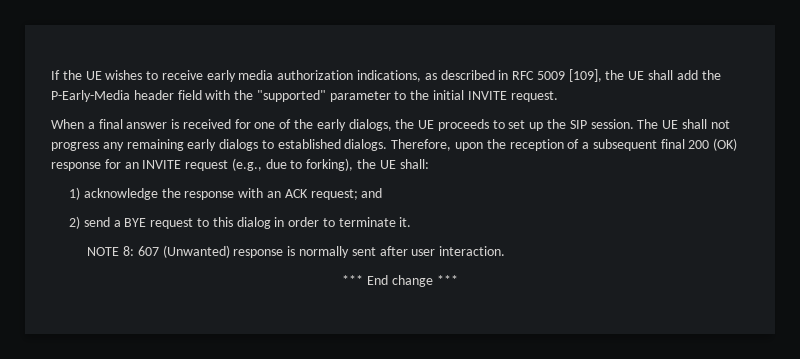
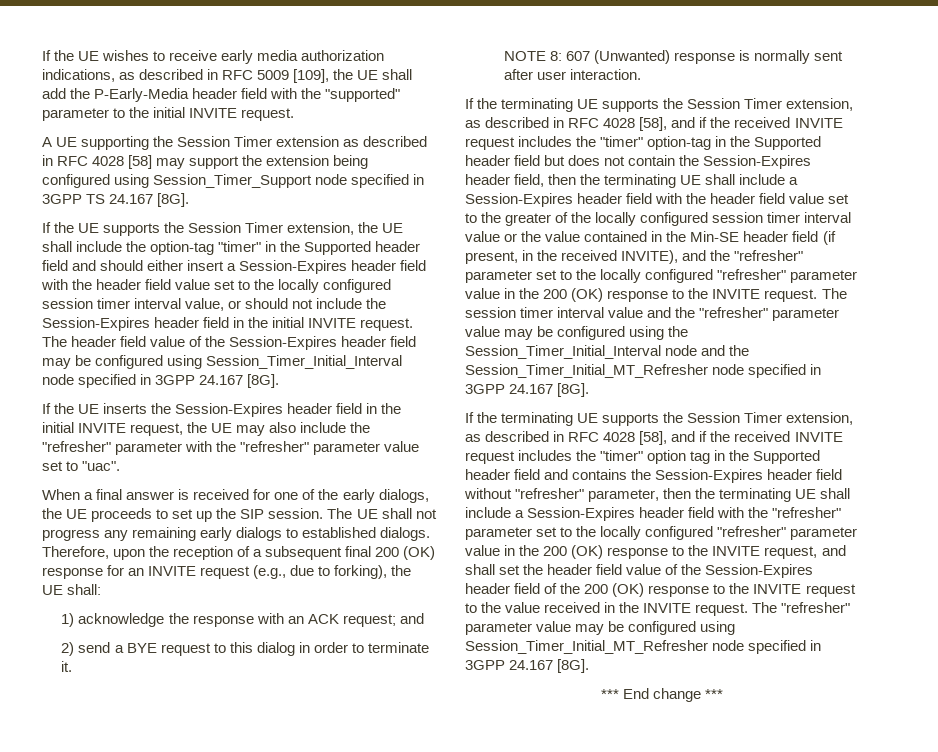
(558, 96) none -> [42,136,428,150] [42,155,369,169] [42,174,425,188] [42,193,190,207] [42,222,404,236] [42,241,421,255] [42,260,427,274] [41,279,392,293] [42,298,387,311] [42,317,414,331] [42,336,417,350] [42,355,403,369] [42,374,280,388] [42,403,402,417] [42,422,371,436] [42,441,420,455] [42,461,121,471] // A UE supporting the Session Timer extension as described in RFC 4028 [58] may support the extension being configured using Session_Timer_Support node specified in 3GPP TS 24.167 [8G]. // If the UE supports the Session Timer extension, the UE shall include the option-tag "timer" in the Supported header field and should either insert a Session-Expires header field with the header field value set to the locally configured session timer interval value, or should not include the Session-Expires header field in the initial INVITE request. The header field value of the Session-Expires header field may be configured using Session_Timer_Initial_Interval node specified in 3GPP 24.167 [8G]. // If the UE inserts the Session-Expires header field in the initial INVITE request, the UE may also include the "refresher" parameter with the "refresher" parameter value set to "uac".
(506, 251) none -> [465,98,854,112] [465,117,843,131] [465,136,822,150] [465,155,812,169] [465,174,799,188] [465,193,850,207] [465,212,852,226] [465,231,836,245] [465,250,804,264] [465,269,858,283] [465,288,847,302] [465,307,840,321] [465,326,689,340] [465,345,750,359] [465,364,822,378] [465,383,590,397] [465,412,854,426] [465,431,843,445] [465,450,821,464] [465,469,843,483] [464,488,851,502] [465,507,842,521] [465,526,858,540] [465,545,846,559] [465,564,814,578] [465,583,856,597] [465,602,851,616] [465,621,736,635] [465,640,822,654] [465,659,590,673] // If the terminating UE supports the Session Timer extension, as described in RFC 4028 [58], and if the received INVITE request includes the "timer" option-tag in the Supported header field but does not contain the Session-Expires header field, then the terminating UE shall include a Session-Expires header field with the header field value set to the greater of the locally configured session timer interval value or the value contained in the Min-SE header field (if present, in the received INVITE), and the "refresher" parameter set to the locally configured "refresher" parameter value in the 200 (OK) response to the INVITE request. The session timer interval value and the "refresher" parameter value may be configured using the Session_Timer_Initial_Interval node and the Session_Timer_Initial_MT_Refresher node specified in 3GPP 24.167 [8G]. // If the terminating UE supports the Session Timer extension, as described in RFC 4028 [58], and if the received INVITE request includes the "timer" option tag in the Supported header field and contains the Session-Expires header field without "refresher" parameter, then the terminating UE shall include a Session-Expires header field with the "refresher" parameter set to the locally configured "refresher" parameter value in the 200 (OK) response to the INVITE request, and shall set the header field value of the Session-Expires header field of the 200 (OK) response to the INVITE request to the value received in the INVITE request. The "refresher" parameter value may be configured using Session_Timer_Initial_MT_Refresher node specified in 3GPP 24.167 [8G].

